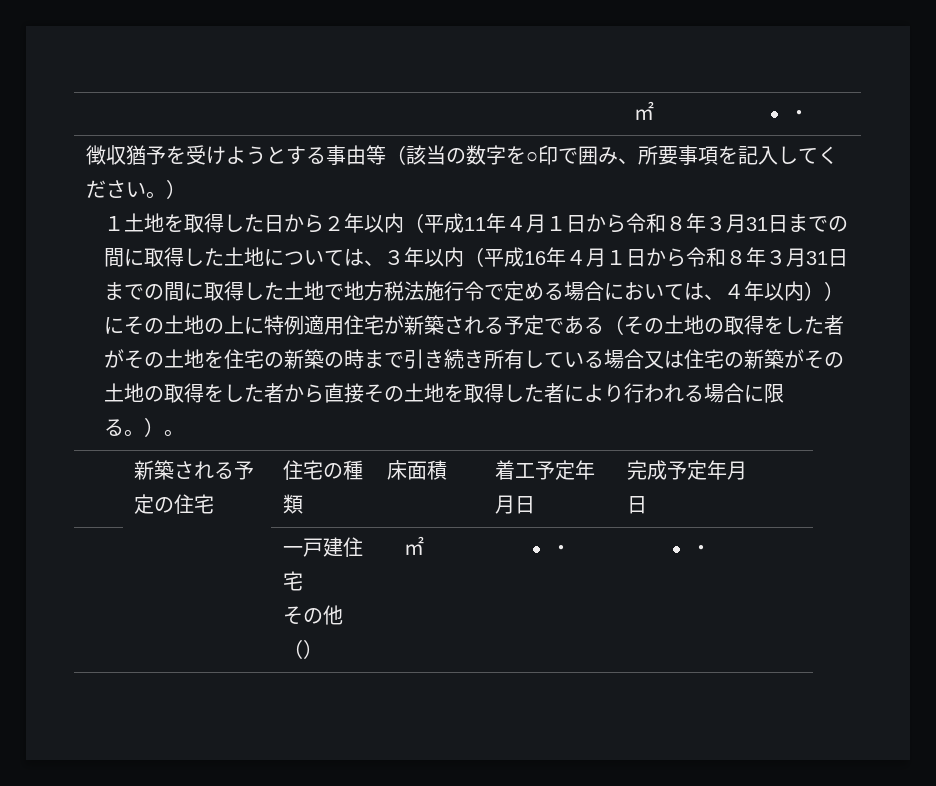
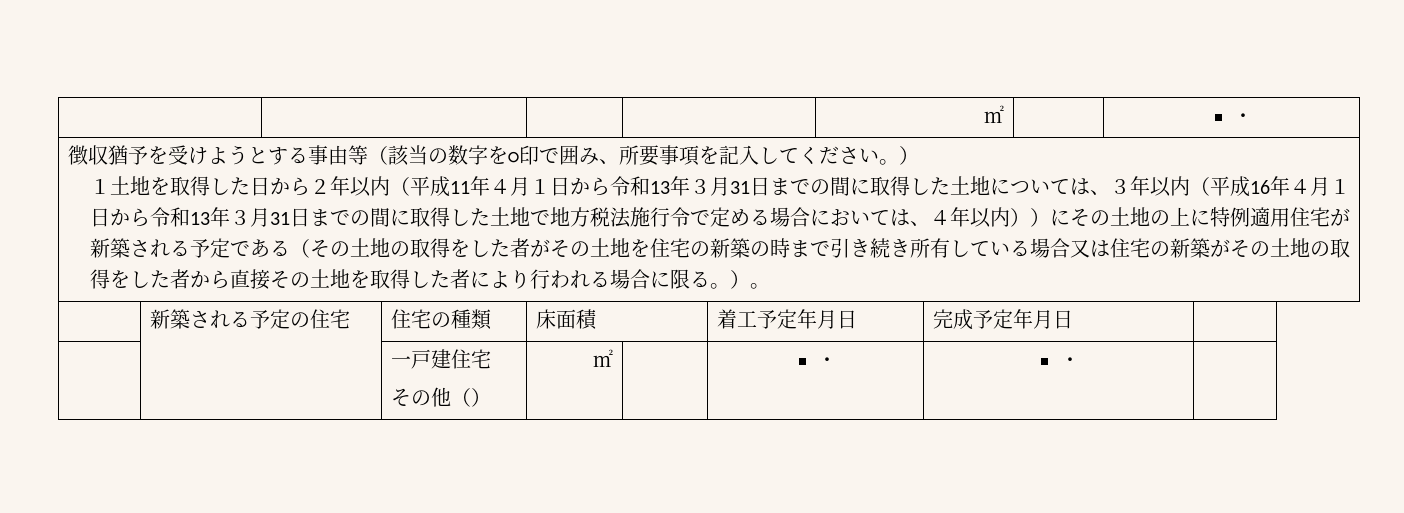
[666,216,687,231] ８ -> [650,181,671,194] 13
[726,250,747,265] ８ -> [190,212,211,225] 13

